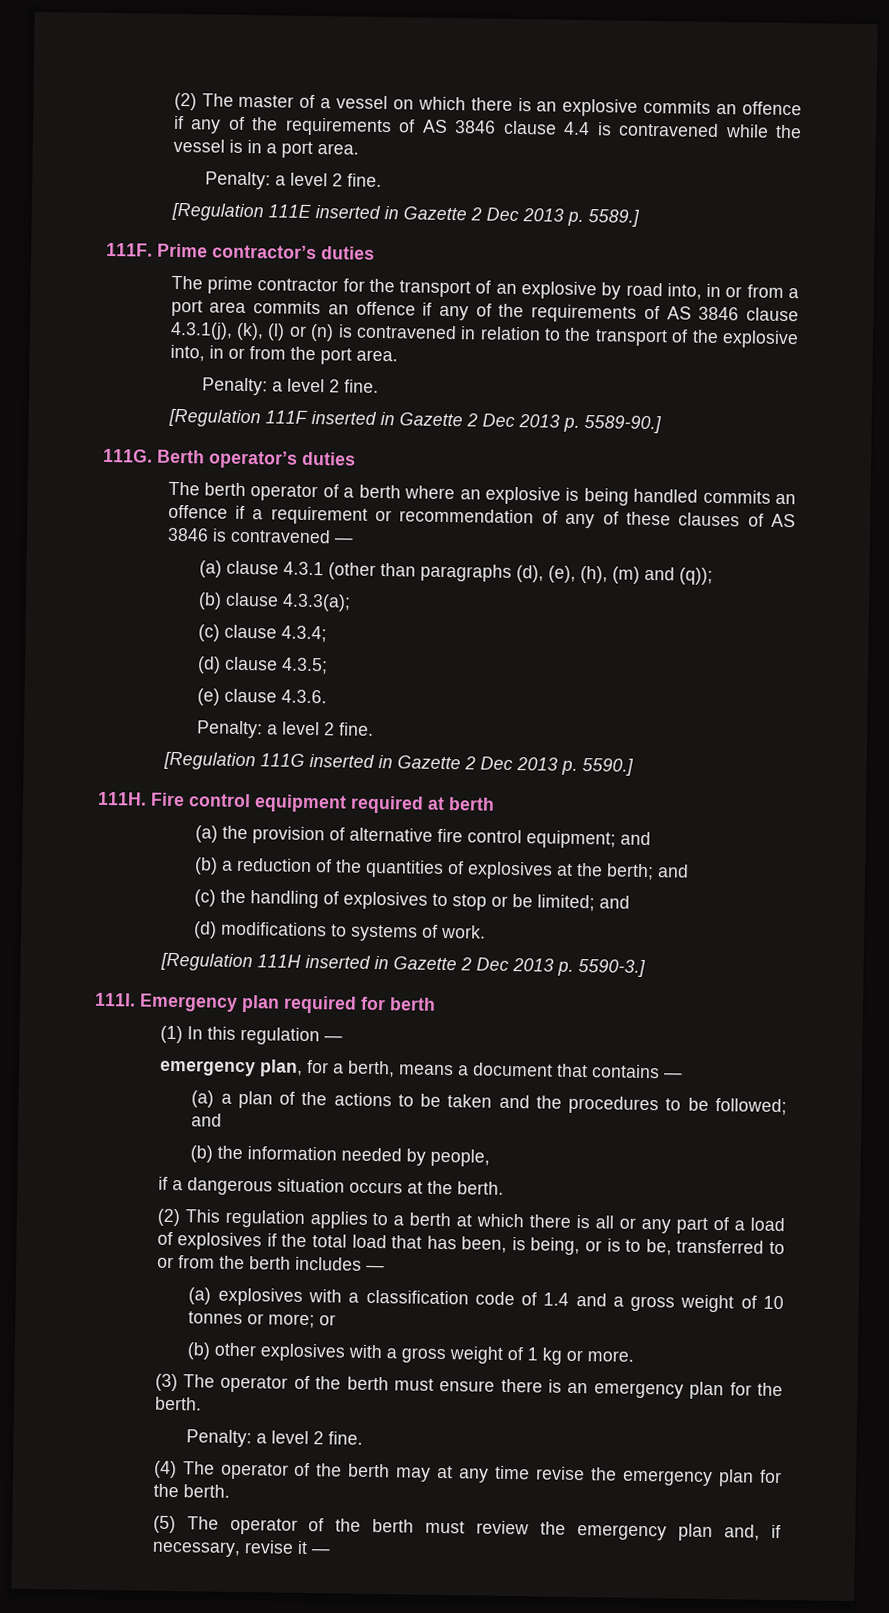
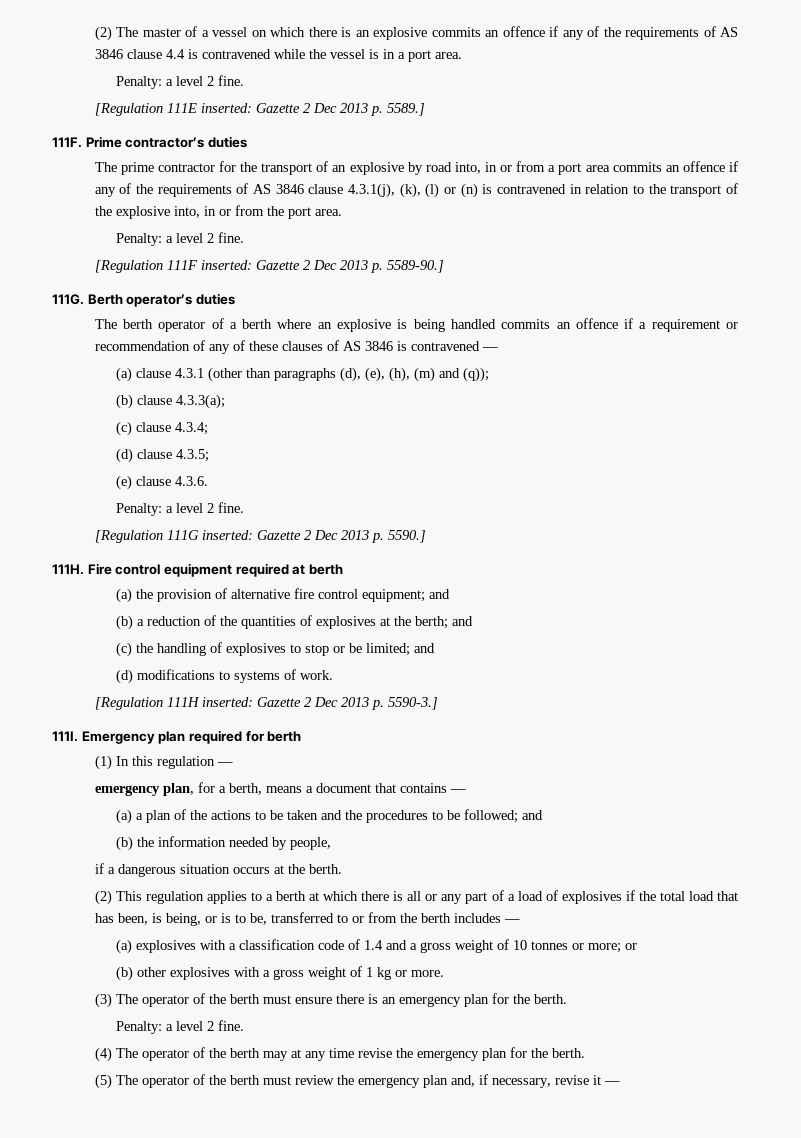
[314,205,399,220] inserted in -> [200,103,252,113] inserted:
[310,410,395,426] inserted in -> [200,260,252,270] inserted:
[308,753,393,769] inserted in -> [201,530,253,540] inserted:
[304,954,389,970] inserted in -> [201,697,253,707] inserted:

